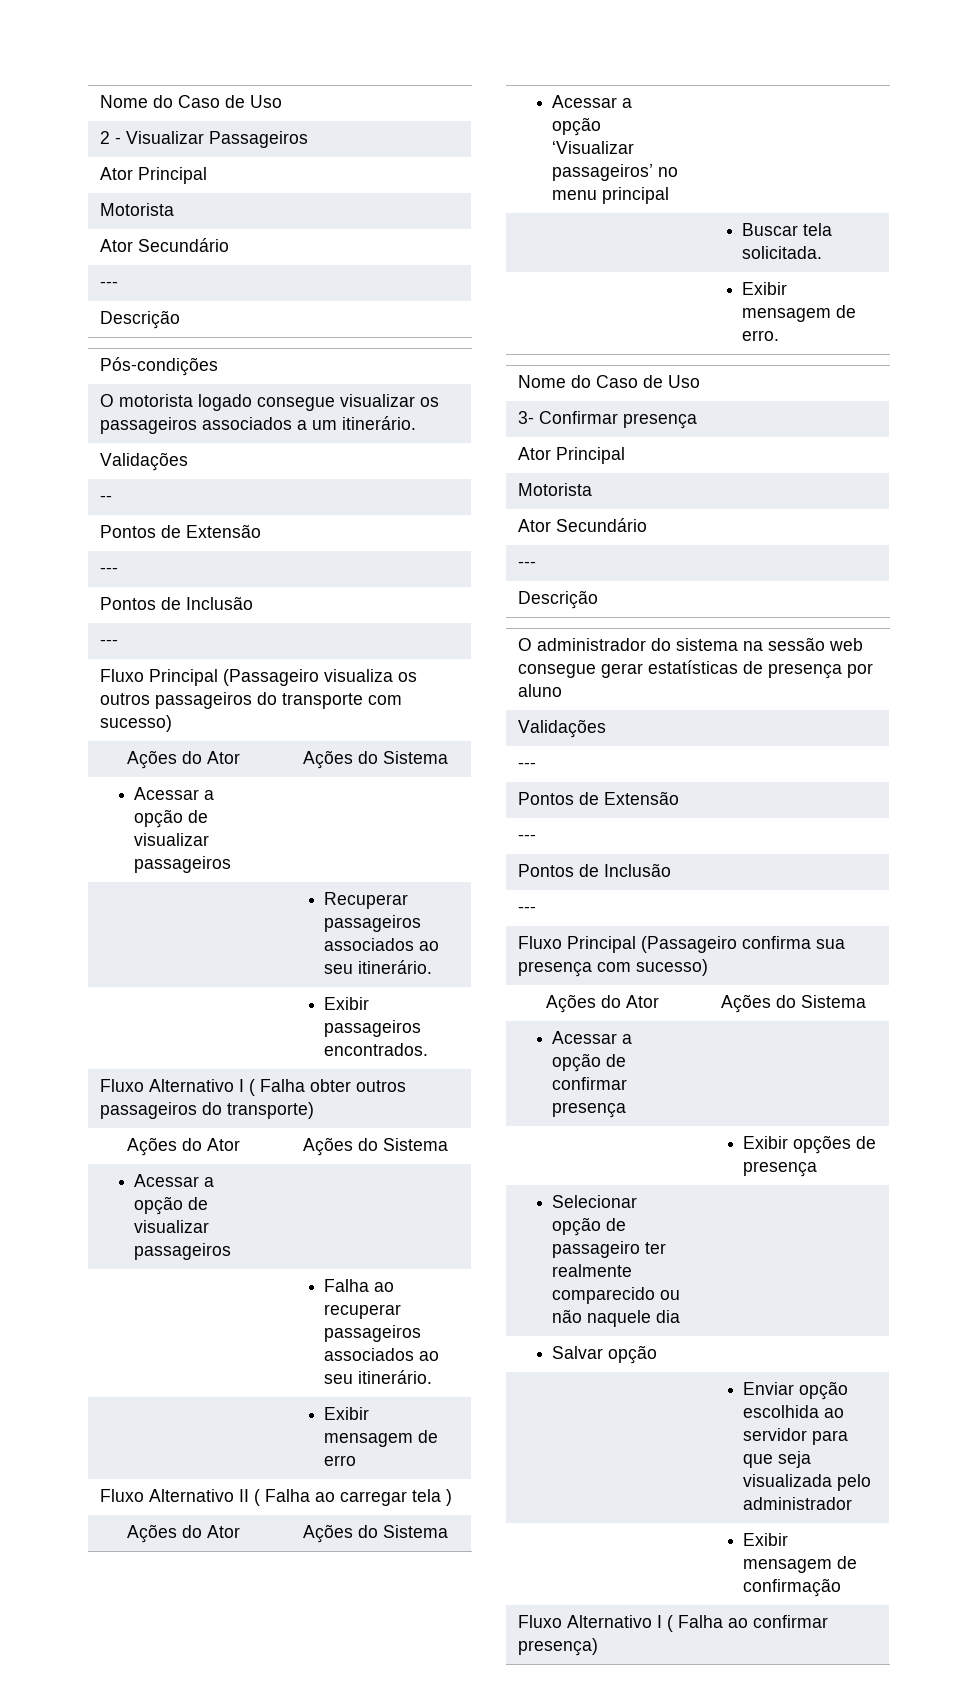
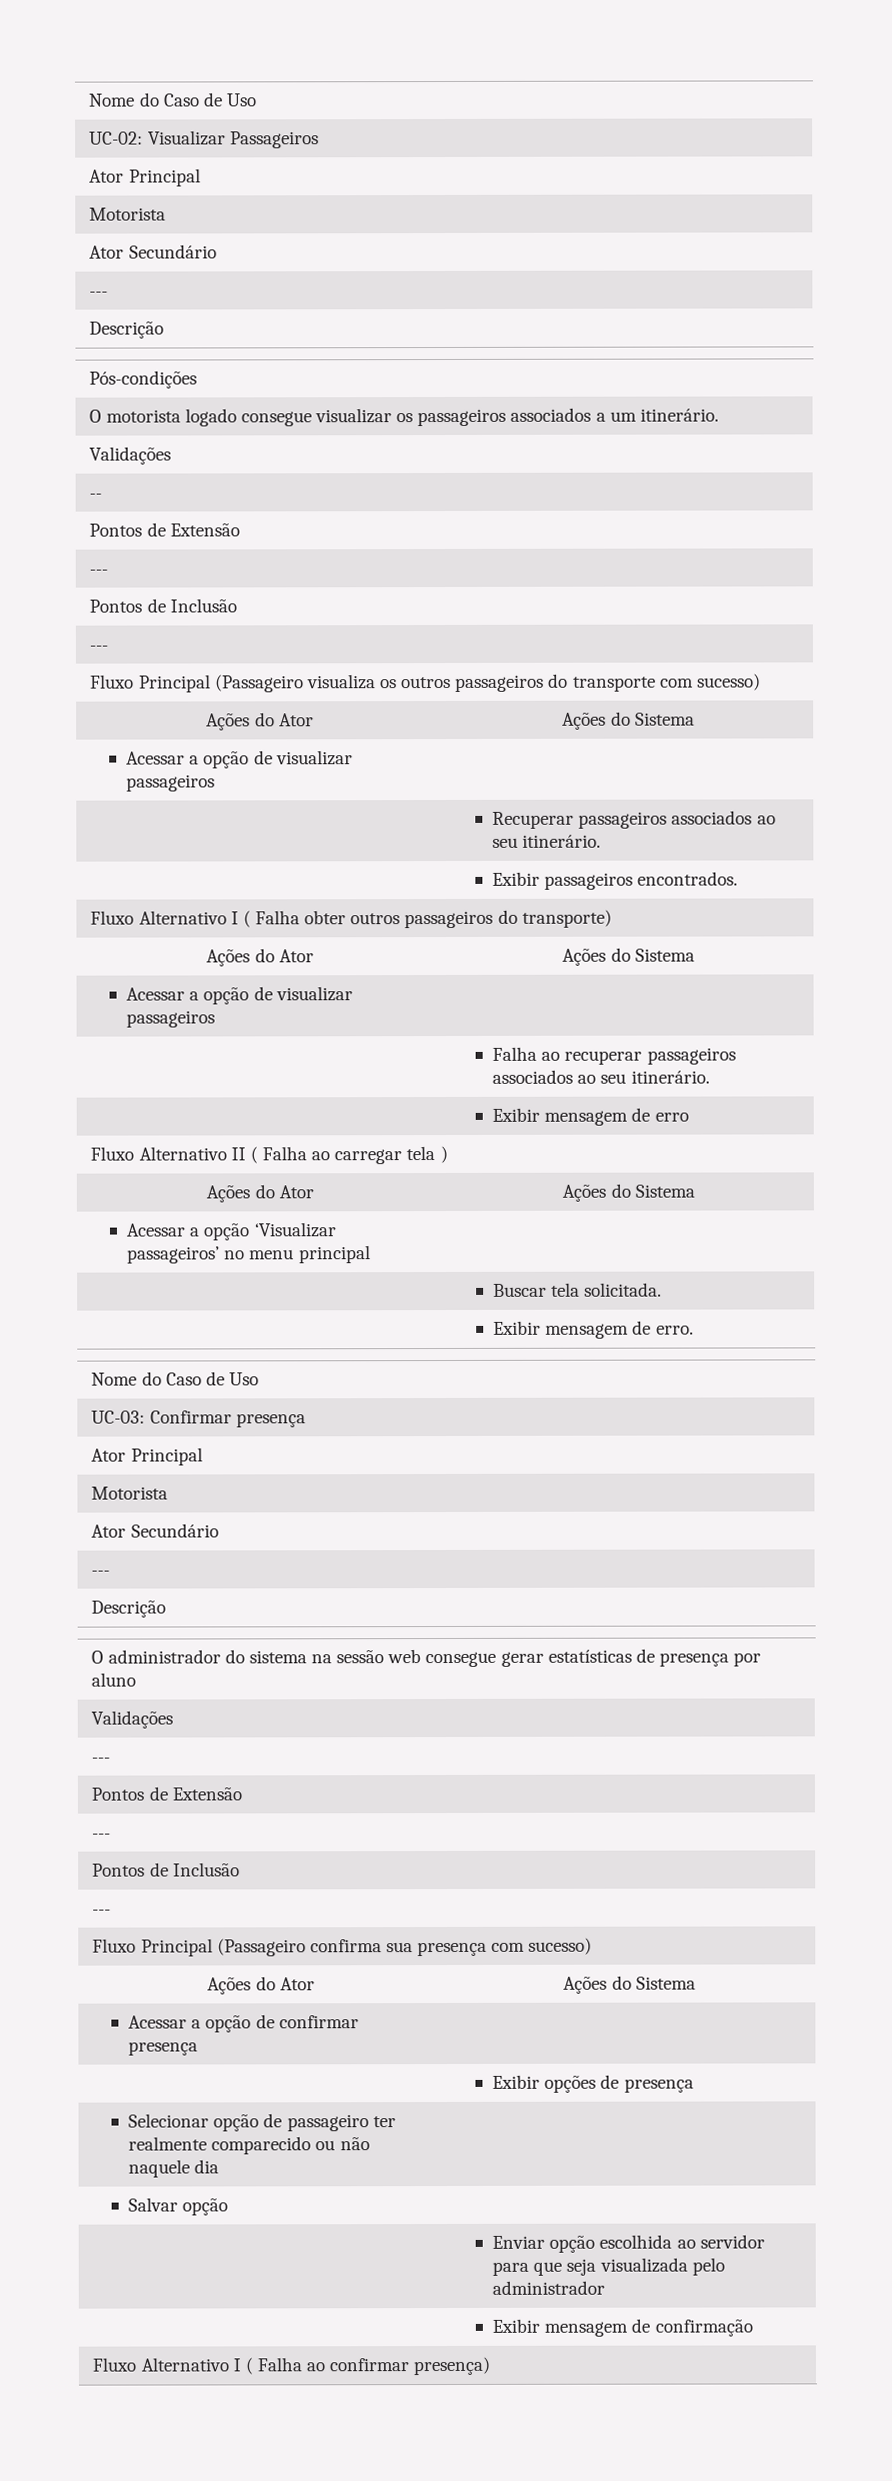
[99,95,282,108] [99,131,121,144] Nome do Caso de Uso // 2 - -> [88,92,257,107] [89,131,144,145] Nome do Caso de Uso // UC-02:
[517,411,534,424] 3- -> [91,1410,146,1424] UC-03:

